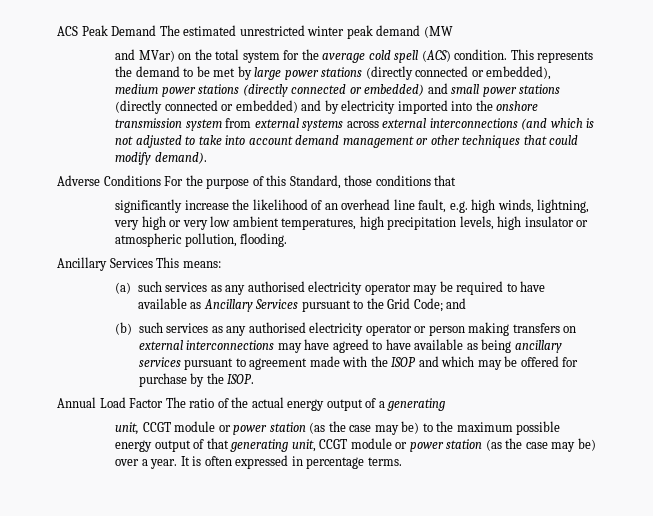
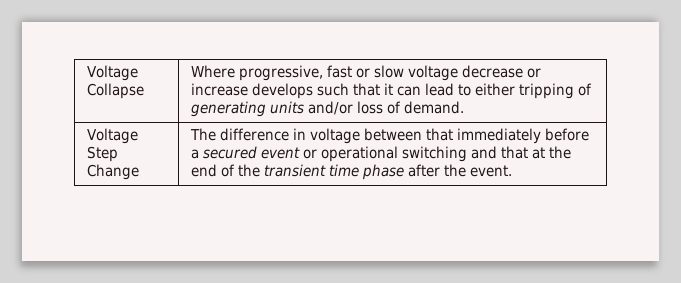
[57,25,453,39] [115,49,594,63] [115,66,552,80] [115,83,561,97] [115,100,539,114] [115,118,595,131] [115,135,579,148] [115,152,207,165] [57,175,457,189] [115,199,590,213] [114,216,589,230] [115,233,288,247] [57,257,221,271] [115,281,546,295] [137,298,467,312] [115,322,577,336] [138,339,562,353] [138,356,579,370] [138,373,255,387] [57,397,446,411] [115,421,561,435] [115,438,596,452] [115,455,402,469] ACS Peak Demand The estimated unrestricted winter peak demand (MW // and MVar) on the total system for the average cold spell (ACS) condition. This represents the demand to be met by large power stations (directly connected or embedded), medium power stations (directly connected or embedded) and small power stations (directly connected or embedded) and by electricity imported into the onshore transmission system from external systems across external interconnections (and which is not adjusted to take into account demand management or other techniques that could modify demand). // Adverse Conditions For the purpose of this Standard, those conditions that // significantly increase the likelihood of an overhead line fault, e.g. high winds, lightning, very high or very low ambient temperatures, high precipitation levels, high insulator or atmospheric pollution, flooding. // Ancillary Services This means: // (a) such services as any authorised electricity operator may be required to have available as Ancillary Services pursuant to the Grid Code; and // (b) such services as any authorised electricity operator or person making transfers on external interconnections may have agreed to have available as being ancillary services pursuant to agreement made with the ISOP and which may be offered for purchase by the ISOP. // Annual Load Factor The ratio of the actual energy output of a generating // unit, CCGT module or power station (as the case may be) to the maximum possible energy output of that generating unit, CCGT module or power station (as the case may be) over a year. It is often expressed in percentage terms. -> [86,65,138,81] [86,83,144,99] [190,65,541,81] [190,83,592,99] [190,101,464,117] [86,128,138,144] [86,146,118,162] [86,164,139,180] [189,128,589,144] [190,146,571,162] [190,164,512,180] Voltage Collapse | Where progressive, fast or slow voltage decrease or increase develops such that it can lead to either tripping of generating units and/or loss of demand. // Voltage Step Change | The difference in voltage between that immediately before a secured event or operational switching and that at the end of the transient time phase after the event.

